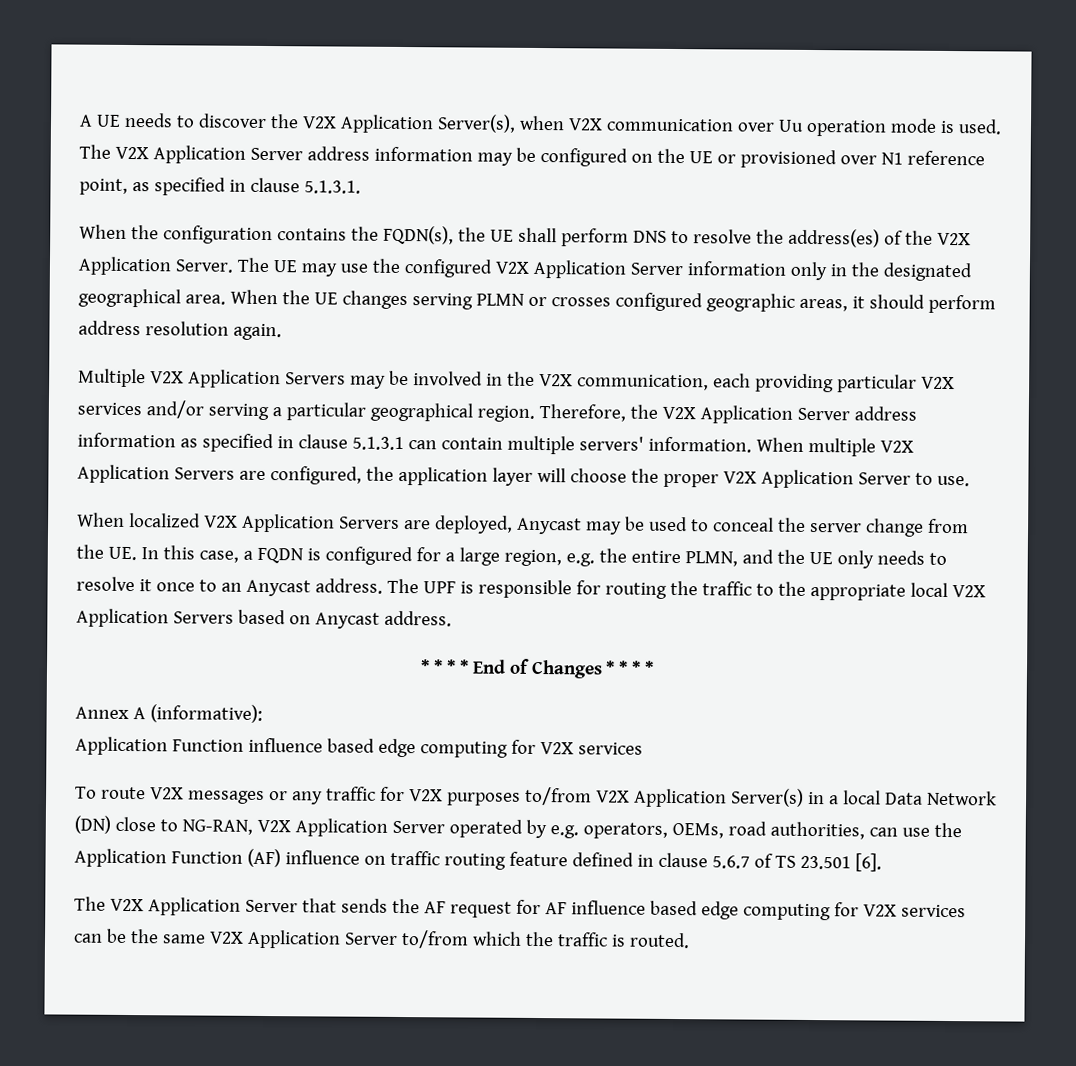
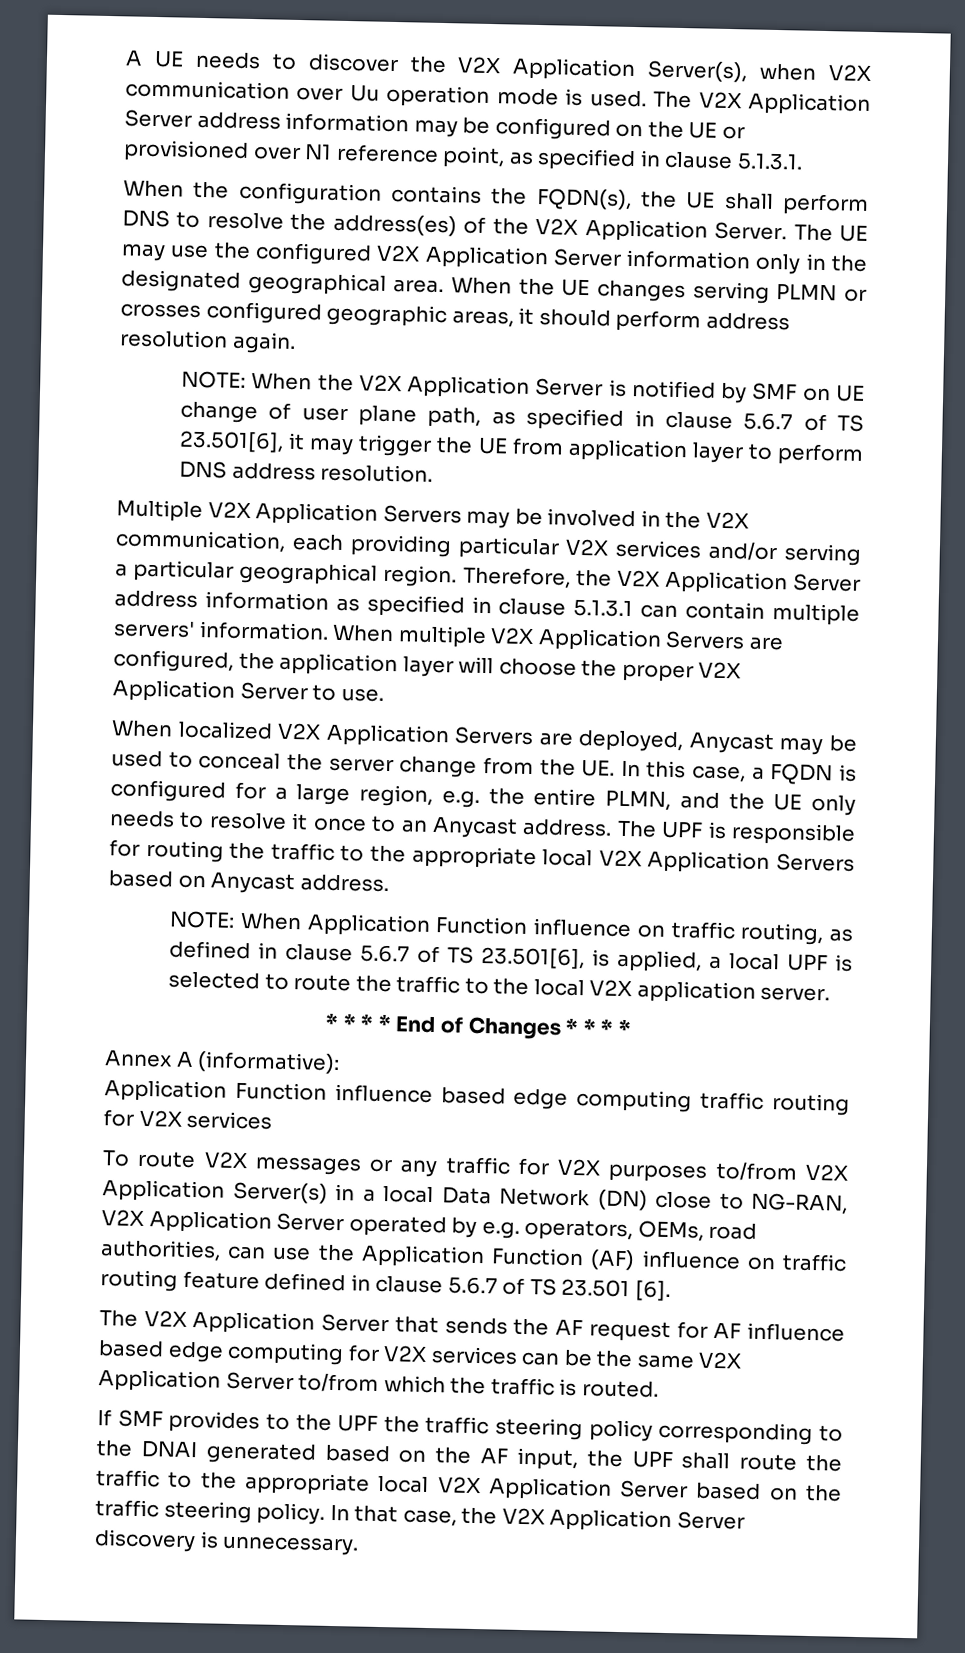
(282, 332) none -> [181,370,866,404] [180,401,864,432] [179,430,864,466] [179,460,434,483] // NOTE: When the V2X Application Server is notified by SMF on UE change of user plane path, as specified in clause 5.6.7 of TS 23.501[6], it may trigger the UE from application layer to perform DNS address resolution.
(452, 618) none -> [169,910,854,946] [169,940,854,973] [168,971,831,1004] // NOTE: When Application Function influence on traffic routing, as defined in clause 5.6.7 of TS 23.501[6], is applied, a local UPF is selected to route the traffic to the local V2X application server.
(508, 749) none -> [700,1091,850,1116] traffic routing
(690, 940) none -> [97,1409,843,1446] [96,1439,842,1472] [96,1469,842,1502] [95,1499,745,1533] [94,1529,360,1556] // If SMF provides to the UPF the traffic steering policy corresponding to the DNAI generated based on the AF input, the UPF shall route the traffic to the appropriate local V2X Application Server based on the traffic steering policy. In that case, the V2X Application Server discovery is unnecessary.

